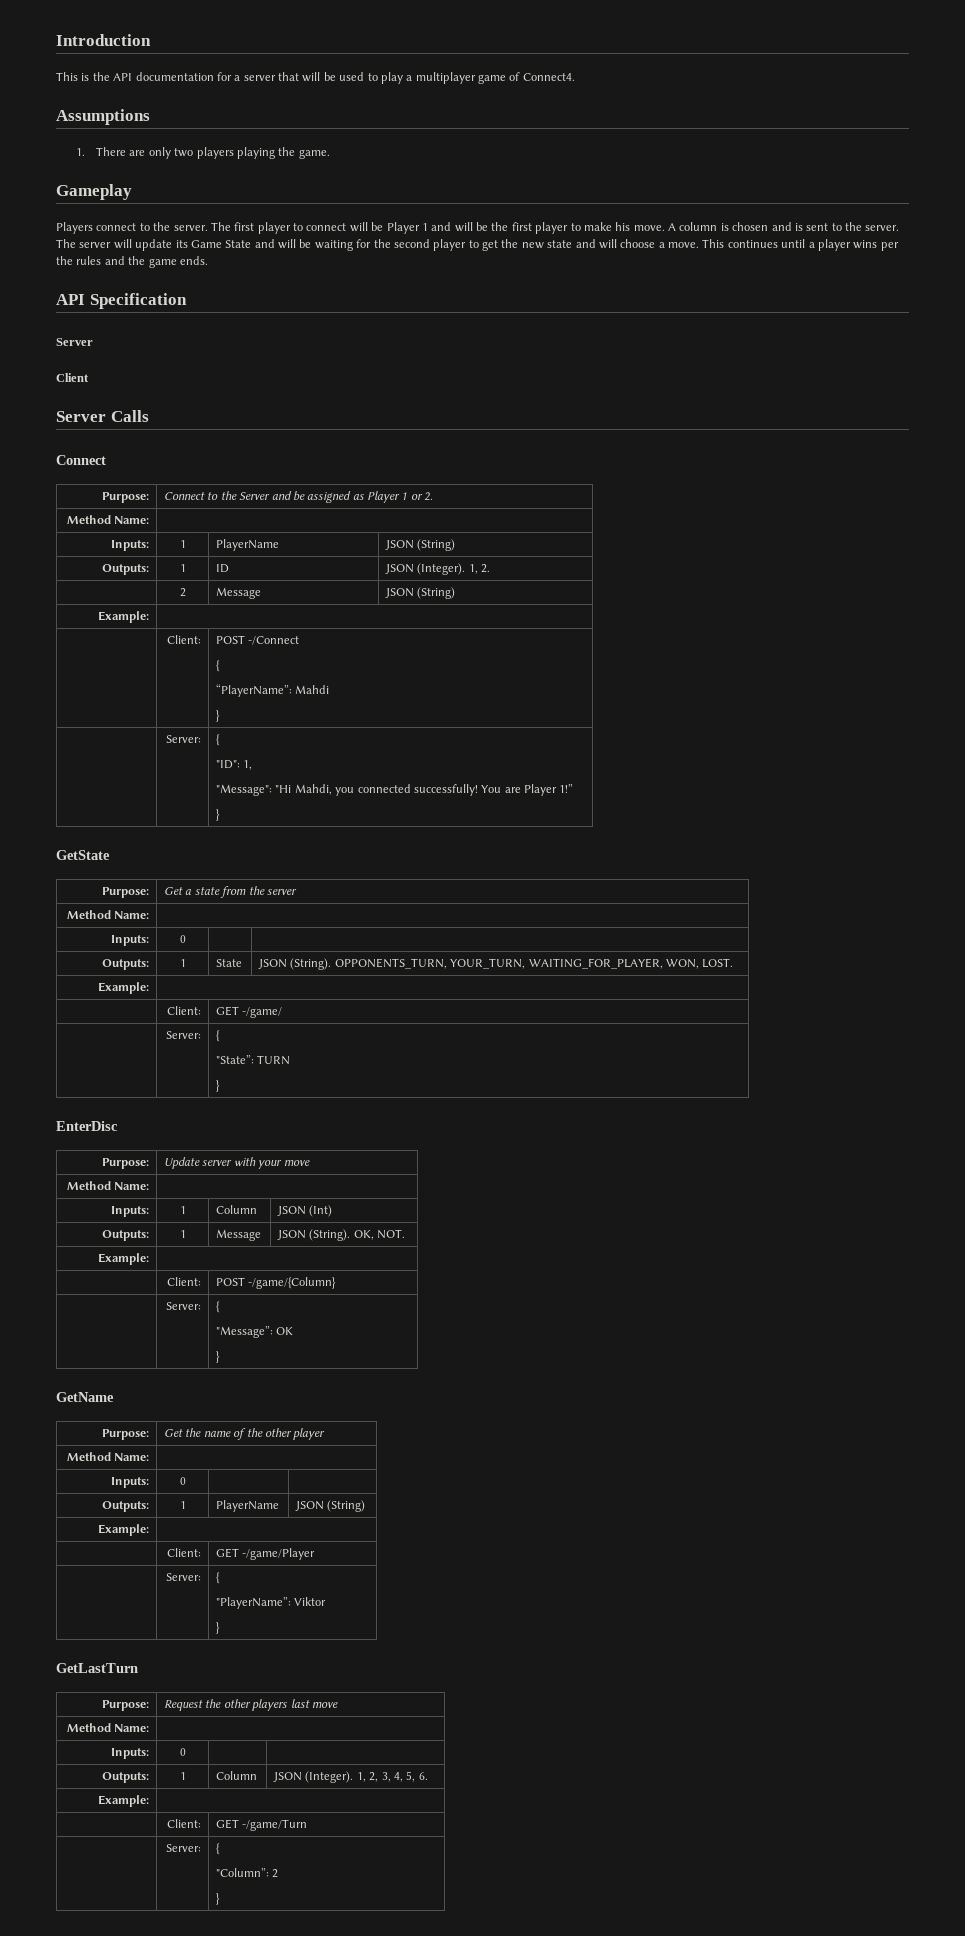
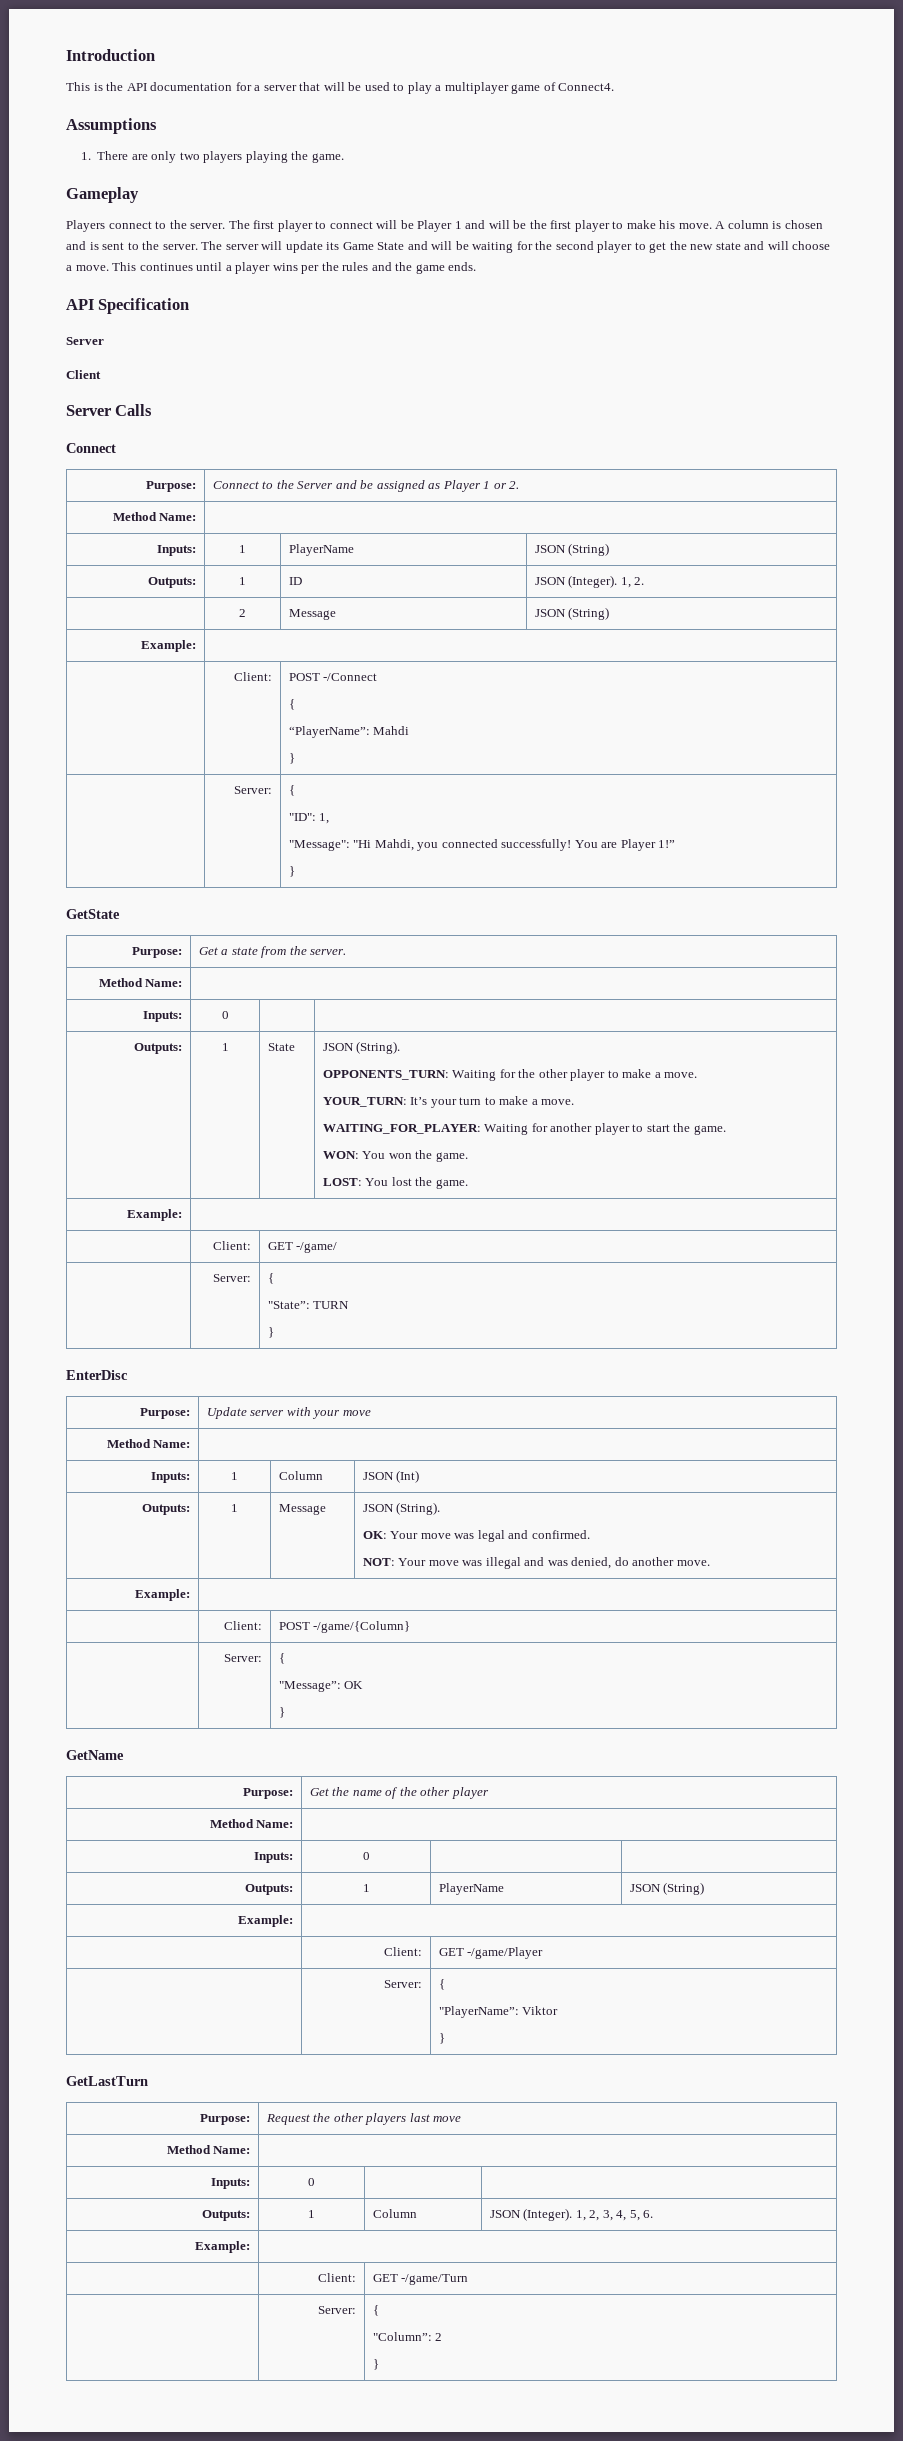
[266,889,297,895] server -> [310,949,347,955] server.
[334,958,734,969] OPPONENTS_TURN, YOUR_TURN, WAITING_FOR_PLAYER, WON, LOST. -> [322,1069,698,1081] [322,1096,575,1108] [322,1123,726,1135] [322,1150,468,1162] [322,1177,468,1189] // OPPONENTS_TURN: Waiting for the other player to make a move. // YOUR_TURN: It’s your turn to make a move. // WAITING_FOR_PLAYER: Waiting for another player to start the game. // WON: You won the game. // LOST: You lost the game.
[353,1229,406,1240] OK, NOT. -> [362,1530,590,1542] [362,1557,710,1569] // OK: Your move was legal and confirmed. // NOT: Your move was illegal and was denied, do another move.

